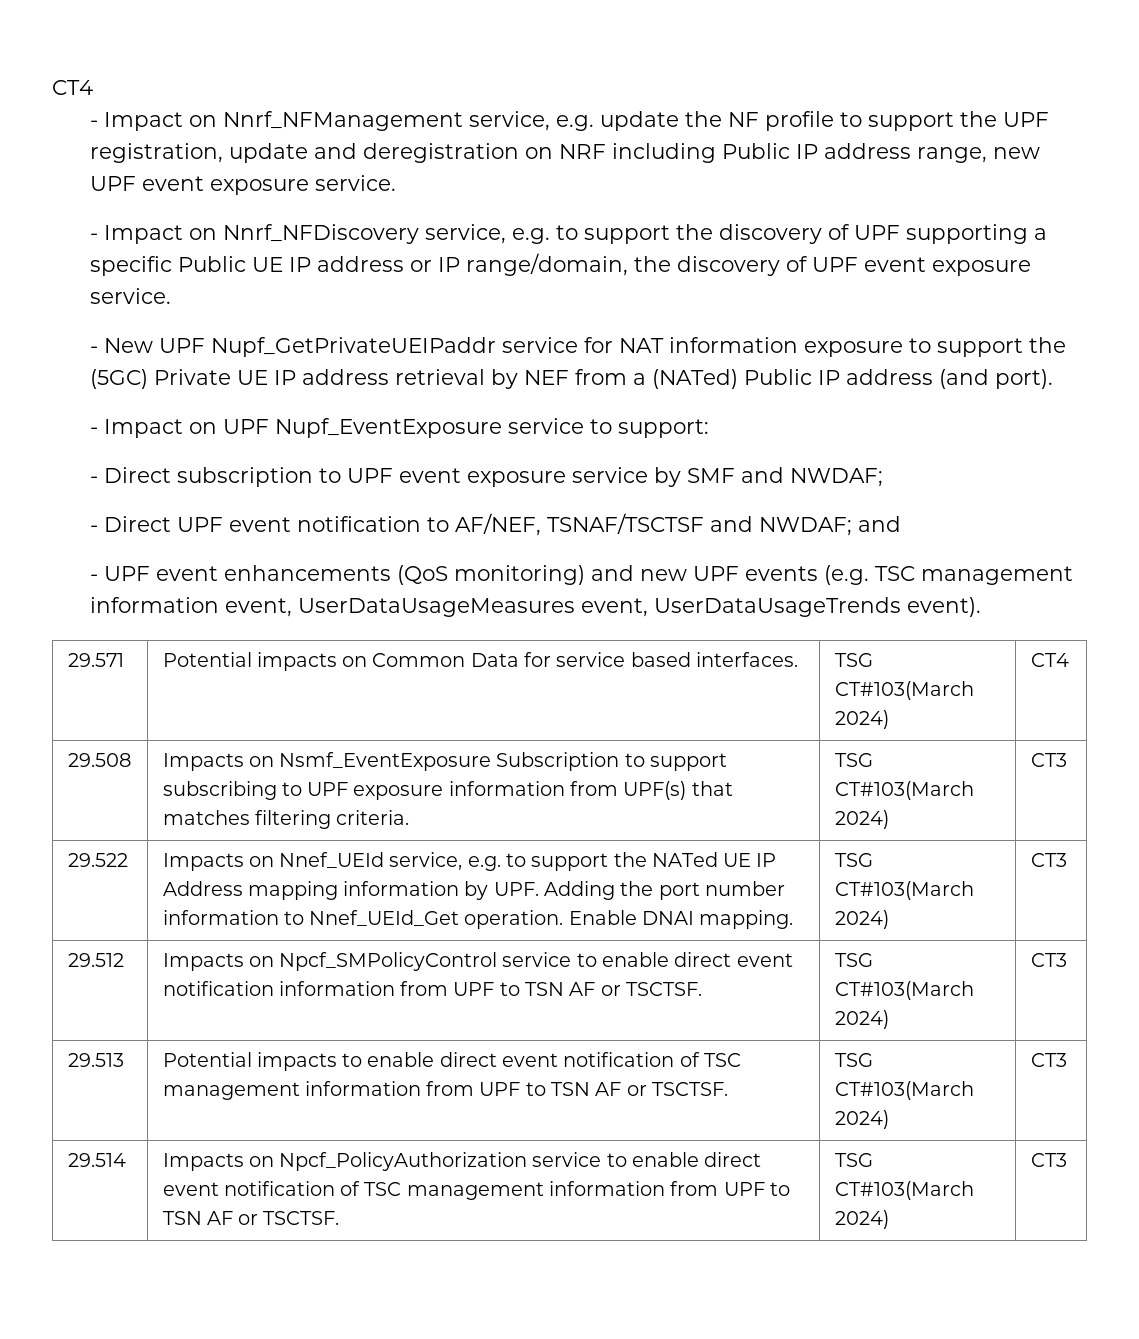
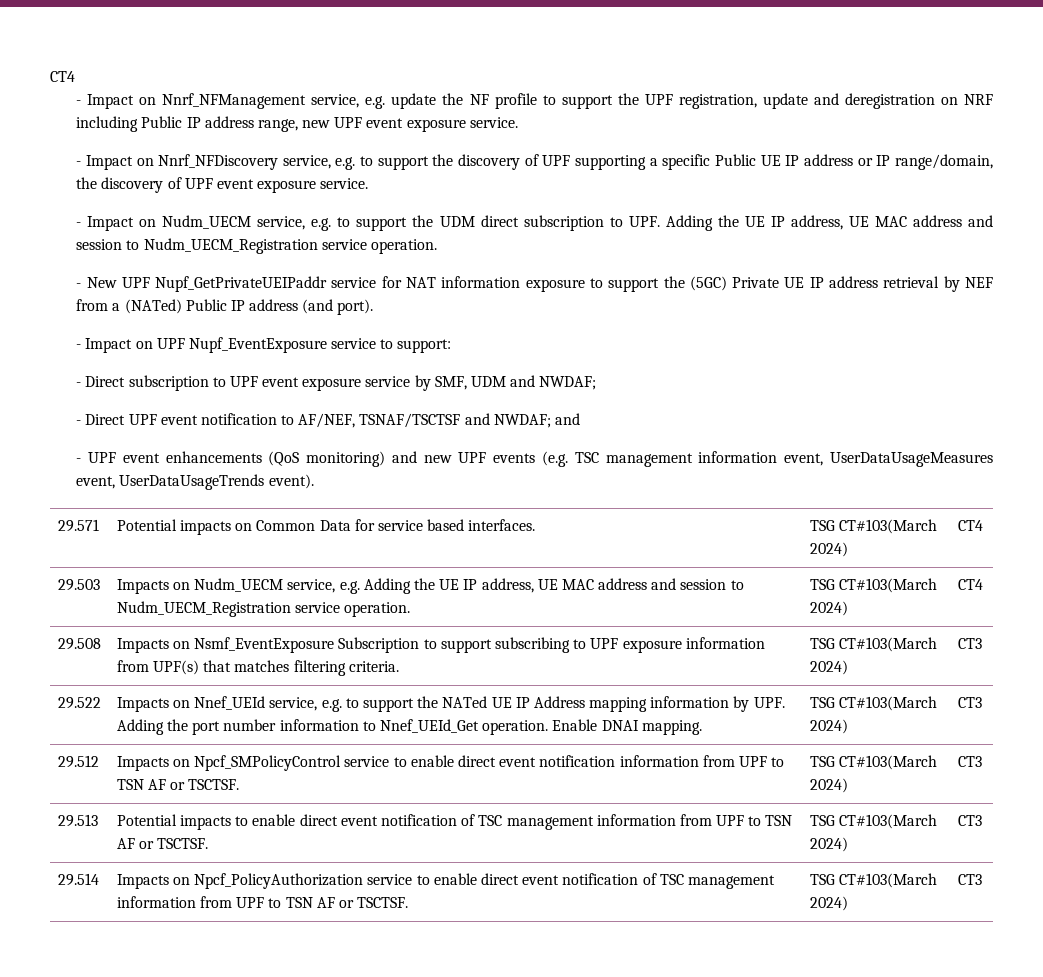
(172, 296) none -> [76,215,994,231] [76,238,437,254] // - Impact on Nudm_UECM service, e.g. to support the UDM direct subscription to UPF. Adding the UE IP address, UE MAC address and session to Nudm_UECM_Registration service operation.
[687,468,736,483] SMF -> [434,376,507,390] SMF, UDM
(1069, 660) none -> [57,579,100,591] [116,578,744,594] [116,601,411,617] [809,578,938,593] [809,601,848,616] [957,579,983,590] // 29.503 | Impacts on Nudm_UECM service, e.g. Adding the UE IP address, UE MAC address and session to Nudm_UECM_Registration service operation. | TSG CT#103(March 2024) | CT4

